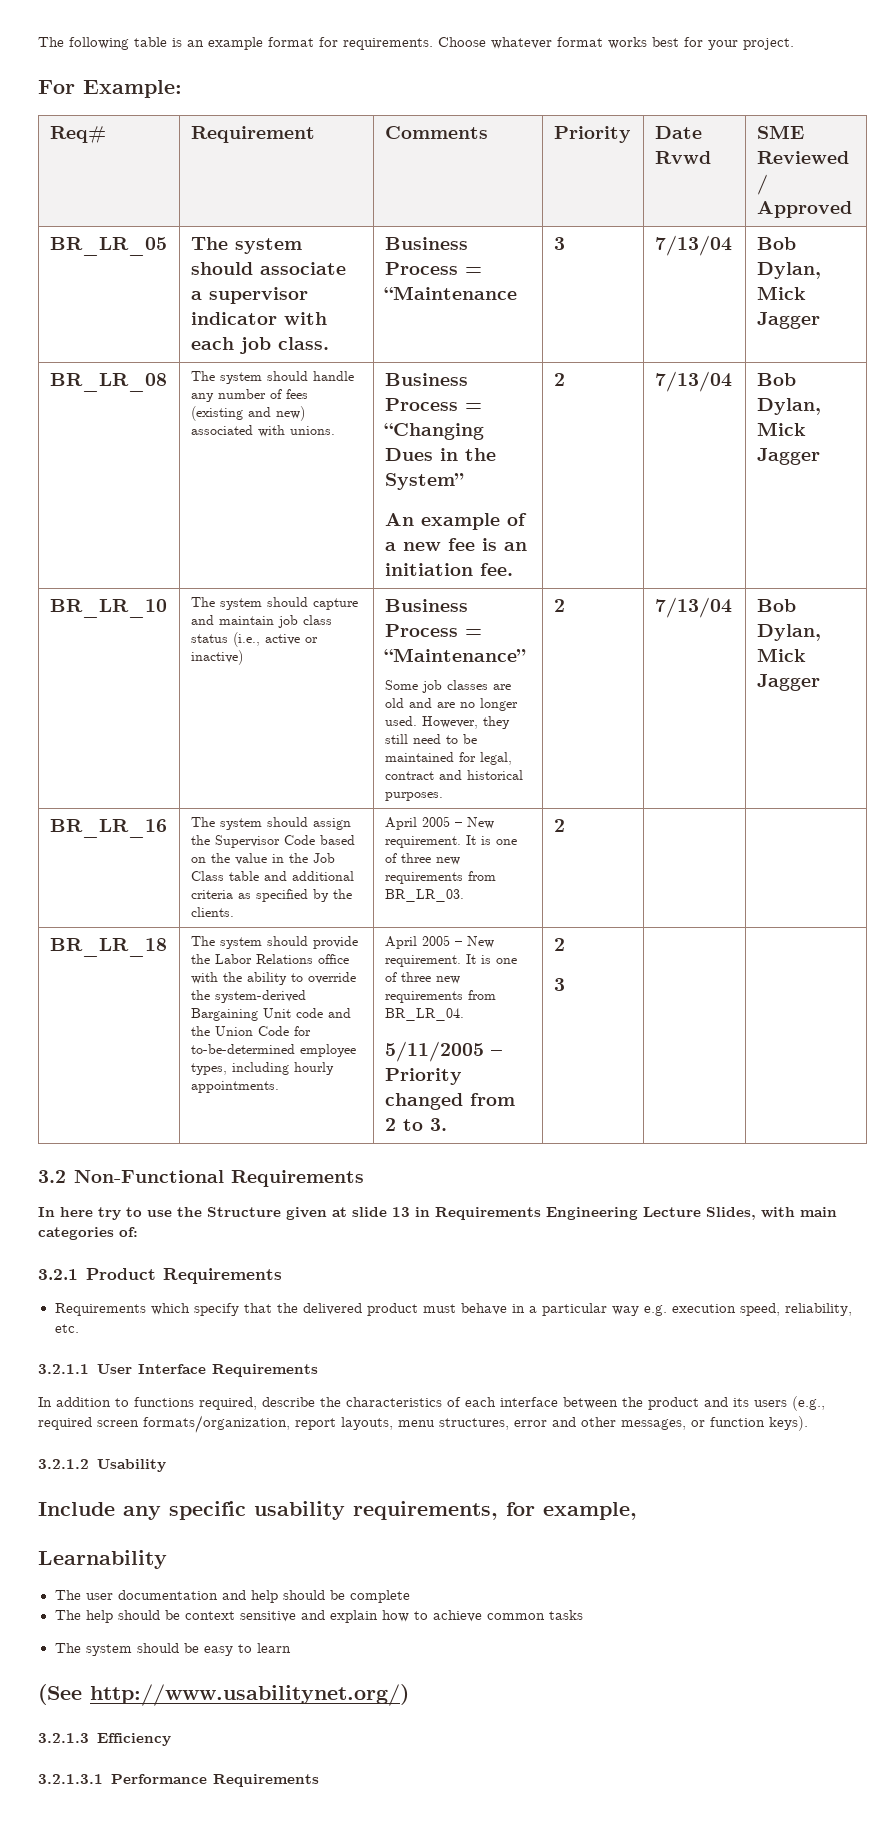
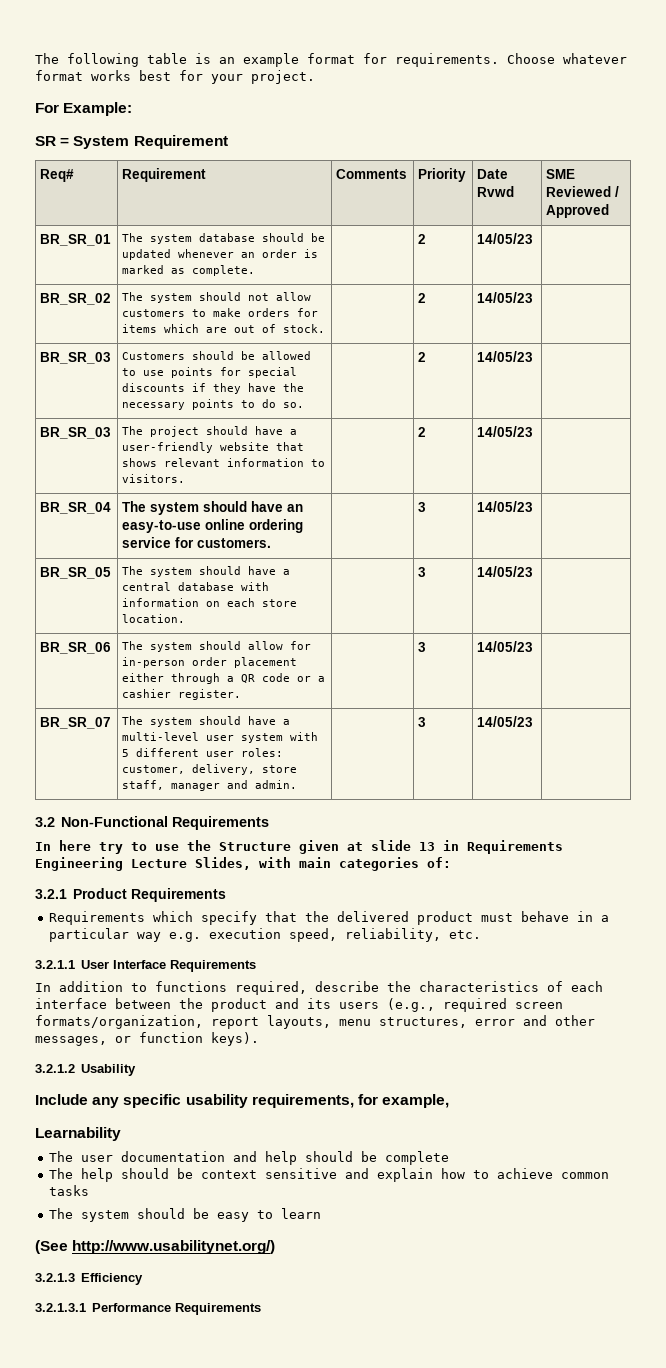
(182, 89) none -> [35,135,228,149] // SR = System Requirement
[49,237,167,256] [190,237,302,254] [190,262,346,275] [190,287,308,304] [190,312,327,325] [190,337,329,354] [384,237,468,250] [384,262,482,275] [383,286,517,300] [553,237,565,250] [654,235,732,256] [756,237,796,250] [756,262,821,279] [756,286,806,300] [756,312,820,329] [49,373,167,392] [190,371,354,384] [190,389,308,402] [190,406,305,421] [190,425,335,437] [384,373,468,386] [384,398,482,411] [383,423,484,440] [384,448,496,461] [384,473,464,490] [384,513,527,530] [384,538,527,551] [384,563,513,576] [553,373,565,386] [654,371,732,392] [756,373,796,386] [756,398,821,415] [756,422,806,436] [756,448,820,465] [49,599,167,618] [190,597,358,610] [190,615,332,628] [190,632,318,647] [190,650,243,665] [384,599,468,612] [384,624,482,637] [383,648,526,662] [384,680,511,693] [384,698,518,711] [384,716,510,729] [384,734,477,744] [384,752,512,765] [384,770,523,780] [384,792,443,801] [553,599,565,612] [654,597,732,618] [756,599,796,612] [756,624,821,641] [756,648,806,662] [756,674,820,691] [49,819,167,838] [190,817,351,830] [190,835,355,848] [190,853,335,865] [190,871,354,881] [190,889,352,902] [190,907,234,917] [384,816,494,830] [384,835,517,848] [384,853,460,865] [384,871,496,884] [384,889,464,902] [553,819,565,832] [49,938,167,957] [190,936,358,949] [190,954,349,964] [190,972,356,985] [190,990,306,1003] [190,1008,351,1021] [190,1026,311,1036] [190,1044,356,1057] [190,1062,334,1075] [190,1081,279,1093] [384,935,494,949] [384,954,517,967] [384,972,460,984] [384,990,496,1003] [384,1008,464,1021] [384,1041,502,1062] [384,1068,462,1085] [384,1093,515,1110] [384,1118,447,1131] [553,938,565,951] [553,978,565,991] BR_LR_05 | The system should associate a supervisor indicator with each job class. | Business Process = “Maintenance | 3 | 7/13/04 | Bob Dylan, Mick Jagger // BR_LR_08 | The system should handle any number of fees (existing and new) associated with unions. | Business Process = “Changing Dues in the System” // An example of a new fee is an initiation fee. | 2 | 7/13/04 | Bob Dylan, Mick Jagger // BR_LR_10 | The system should capture and maintain job class status (i.e., active or inactive) | Business Process = “Maintenance” // Some job classes are old and are no longer used. However, they still need to be maintained for legal, contract and historical purposes. | 2 | 7/13/04 | Bob Dylan, Mick Jagger // BR_LR_16 | The system should assign the Supervisor Code based on the value in the Job Class table and additional criteria as specified by the clients. | April 2005 – New requirement. It is one of three new requirements from BR_LR_03. | 2 | | // BR_LR_18 | The system should provide the Labor Relations office with the ability to override the system-derived Bargaining Unit code and the Union Code for to-be-determined employee types, including hourly appointments. | April 2005 – New requirement. It is one of three new requirements from BR_LR_04. // 5/11/2005 – Priority changed from 2 to 3. | 2 // 3 | -> [40,234,112,246] [122,233,326,244] [122,249,319,260] [122,265,256,276] [418,234,427,244] [477,233,534,244] [40,293,112,305] [122,292,312,303] [122,308,319,317] [122,324,326,333] [418,293,427,303] [477,292,534,303] [40,352,112,364] [122,351,312,360] [122,367,298,378] [122,383,305,394] [122,399,305,410] [418,352,427,362] [477,351,534,362] [40,427,112,439] [122,426,298,437] [122,442,305,453] [122,458,326,467] [122,474,186,483] [418,427,427,437] [477,426,534,437] [40,502,112,514] [122,501,304,515] [122,519,304,533] [122,537,272,548] [418,502,427,512] [477,501,534,512] [40,567,112,579] [122,566,291,577] [122,582,270,591] [122,598,298,607] [122,614,186,623] [418,567,427,577] [477,566,534,577] [40,642,112,654] [122,641,312,652] [122,657,298,668] [122,673,326,684] [122,689,242,700] [418,642,427,652] [477,641,534,652] [40,717,112,729] [122,716,291,727] [122,732,319,743] [122,748,284,757] [122,764,298,775] [122,780,298,791] [418,717,427,727] [477,716,534,727] BR_SR_01 | The system database should be updated whenever an order is marked as complete. | | 2 | 14/05/23 | // BR_SR_02 | The system should not allow customers to make orders for items which are out of stock. | | 2 | 14/05/23 | // BR_SR_03 | Customers should be allowed to use points for special discounts if they have the necessary points to do so. | | 2 | 14/05/23 | // BR_SR_03 | The project should have a user-friendly website that shows relevant information to visitors. | | 2 | 14/05/23 | // BR_SR_04 | The system should have an easy-to-use online ordering service for customers. | | 3 | 14/05/23 | // BR_SR_05 | The system should have a central database with information on each store location. | | 3 | 14/05/23 | // BR_SR_06 | The system should allow for in-person order placement either through a QR code or a cashier register. | | 3 | 14/05/23 | // BR_SR_07 | The system should have a multi-level user system with 5 different user roles: customer, delivery, store staff, manager and admin. | | 3 | 14/05/23

